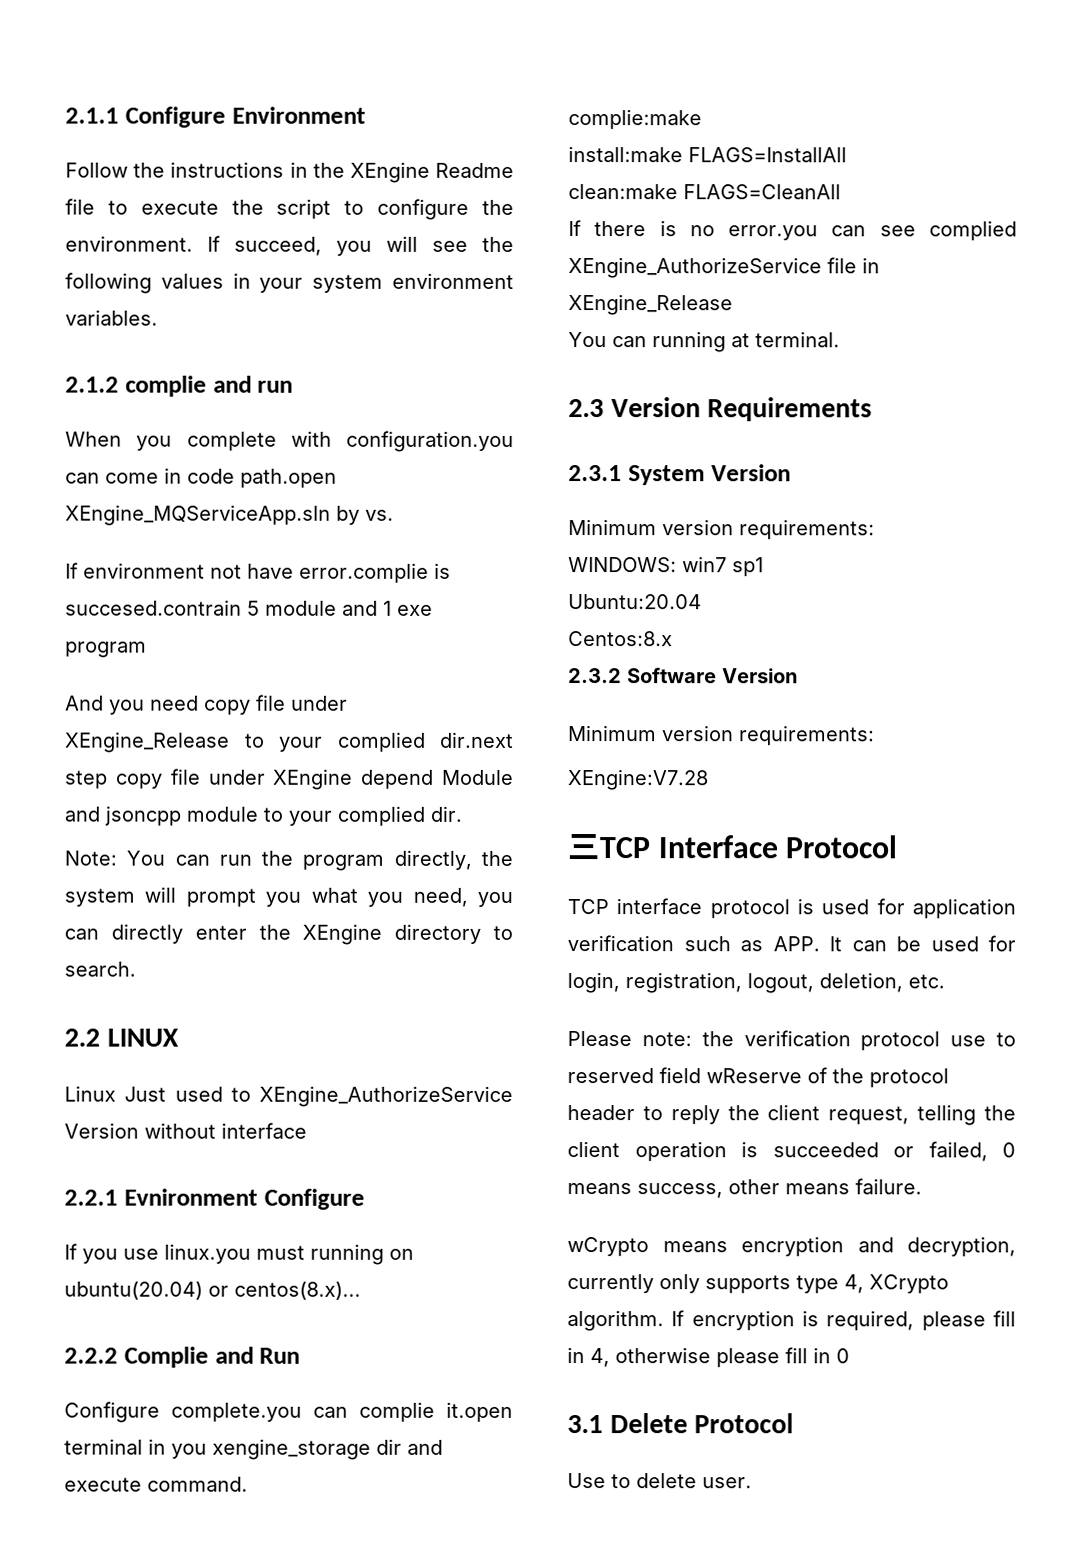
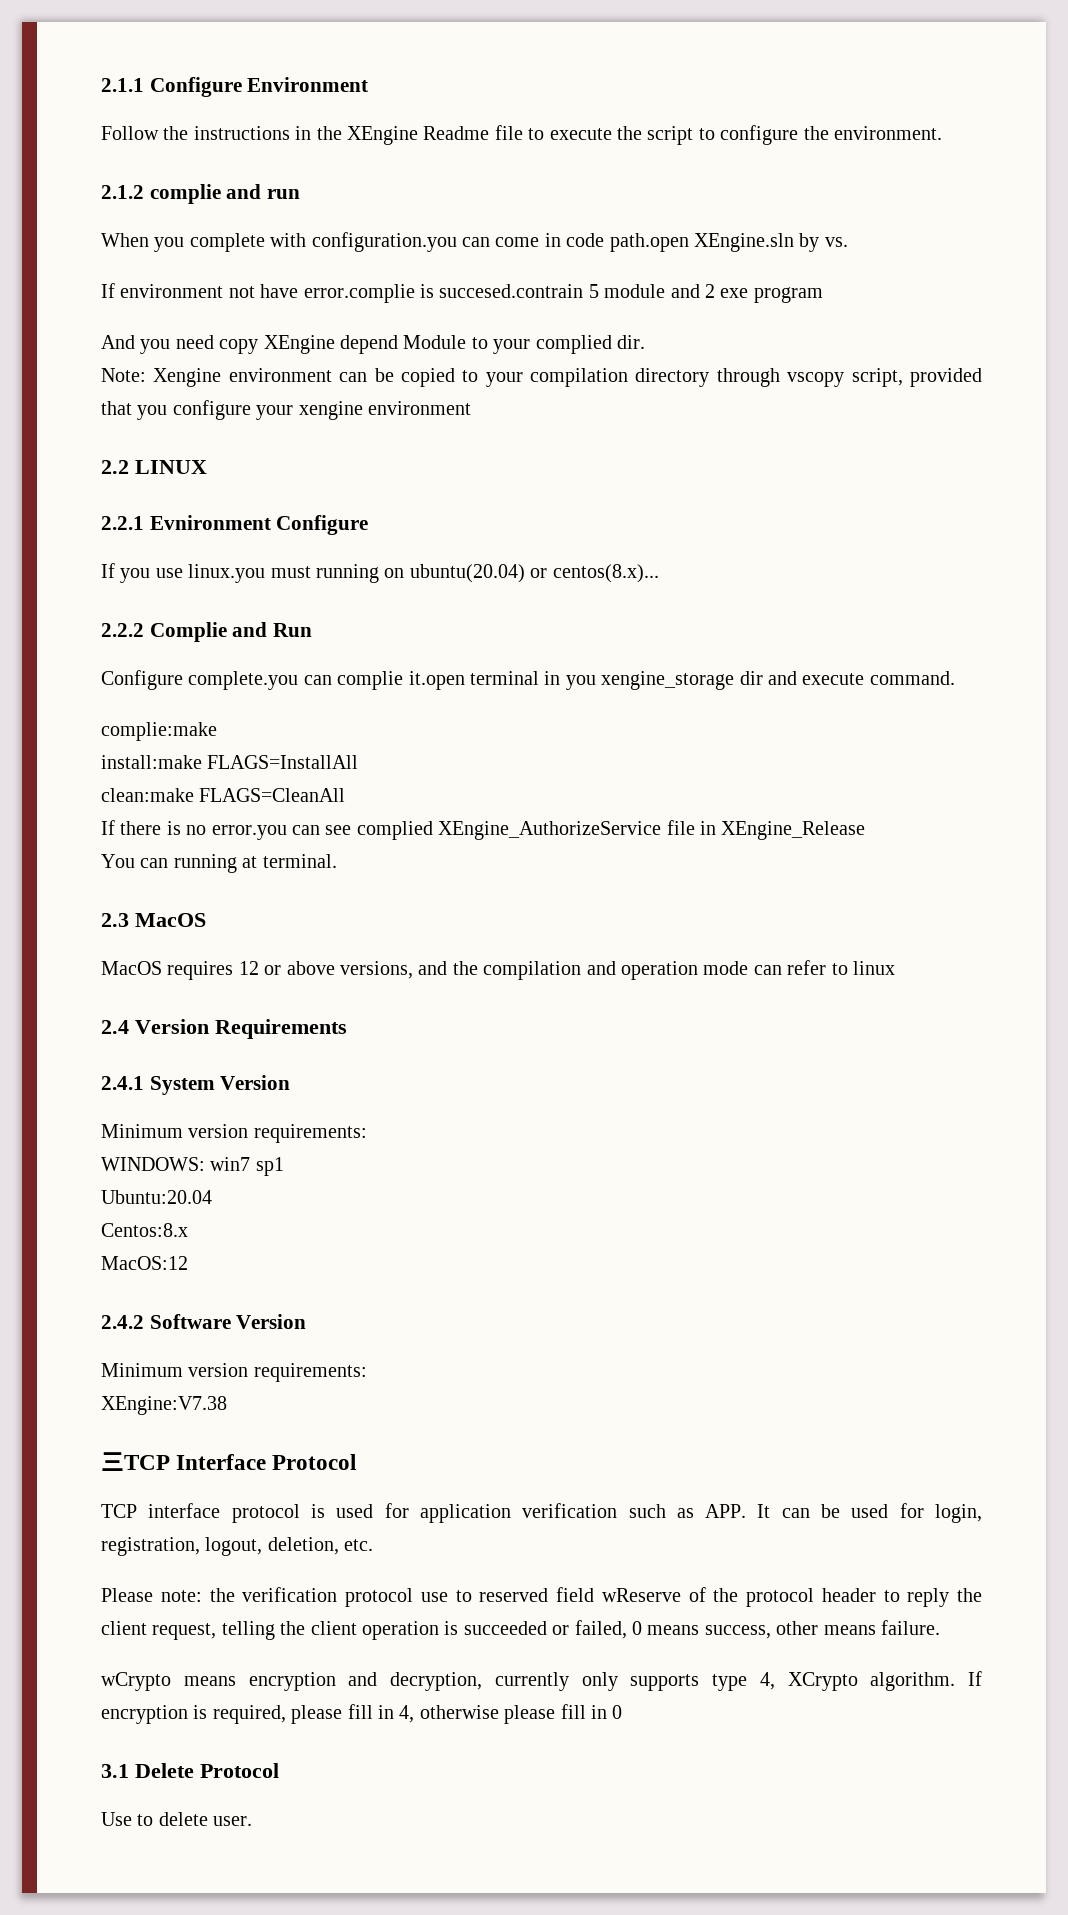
[207,235,514,256] [65,272,514,294] [65,309,158,326] If succeed, you will see the following values in your system environment variables. -> (942, 133) none
[65,504,331,526] XEngine_MQServiceApp.sln -> [693,233,794,252] XEngine.sln
[383,600,392,616] 1 -> [704,284,715,298] 2
[256,694,348,711] [65,731,514,753] [64,768,514,790] [64,805,258,826] file under XEngine_Release to your complied dir.next step copy file under XEngine depend Module and jsoncpp module -> [263,335,467,354] XEngine depend Module
[126,849,513,871] [64,886,513,907] [64,923,513,945] [64,961,136,977] [64,1028,179,1047] [64,1085,513,1107] [64,1122,307,1139] You can run the program directly, the system will prompt you what you need, you can directly enter the XEngine directory to search. // 2.2 LINUX // Linux Just used to XEngine_AuthorizeService Version without interface -> [153,368,982,387] [101,400,471,420] [101,460,207,474] Xengine environment can be copied to your compilation directory through vscopy script, provided that you configure your xengine environment // 2.2 LINUX
(604, 408) none -> [135,913,206,927] [101,960,895,980] [101,1020,129,1034] MacOS // MacOS requires 12 or above versions, and the compilation and operation mode can refer to linux // 2.4
[568,465,622,482] 2.3.1 -> [101,1076,144,1090] 2.4.1
[568,668,622,684] 2.3.2 -> [101,1256,188,1270] [101,1315,144,1329] MacOS:12 // 2.4.2
[567,769,709,791] XEngine:V7.28 -> [101,1396,227,1415] XEngine:V7.38

